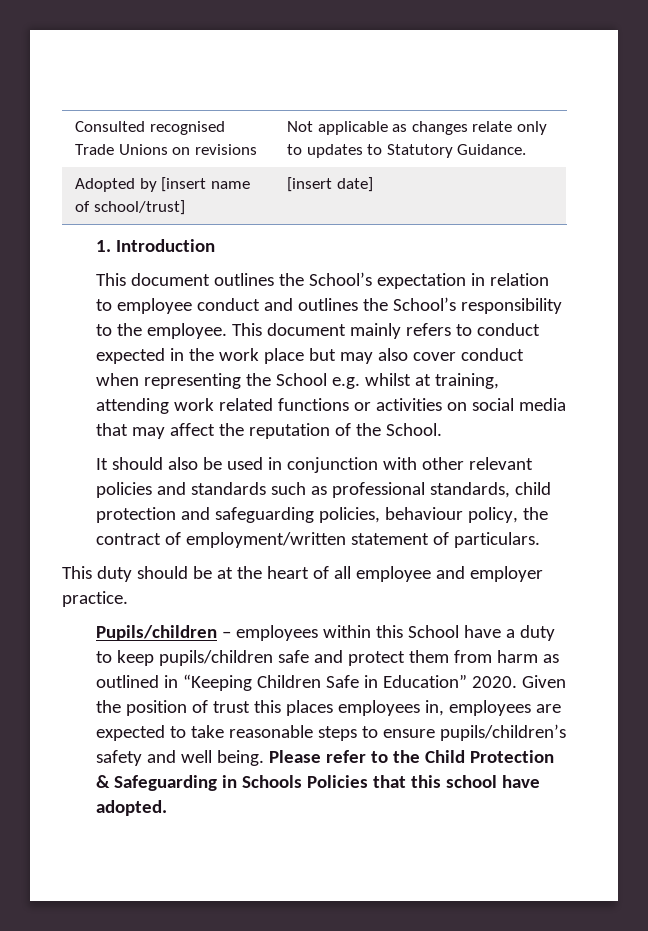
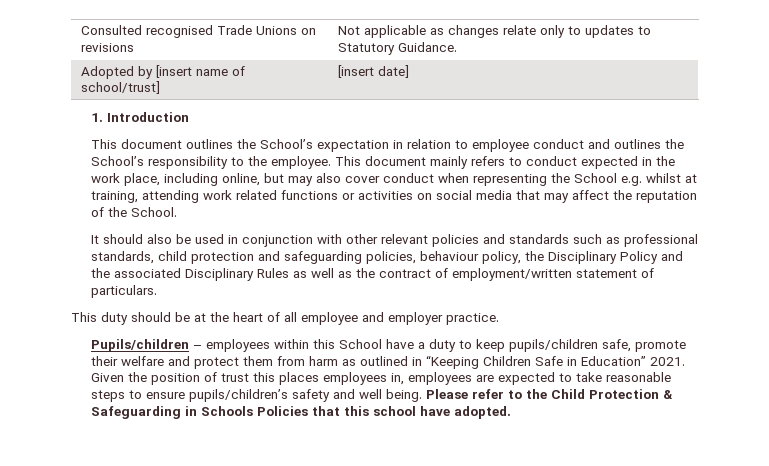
[264,348,305,364] place -> [123,173,260,186] place, including online,
(549, 513) none -> [547,251,683,264] [90,268,375,281] Disciplinary Policy and the associated Disciplinary Rules as well as the
[278,650,310,663] safe -> [601,339,686,352] [90,356,164,366] safe, promote their welfare
[472,676,518,688] 2020. -> [649,357,685,366] 2021.

